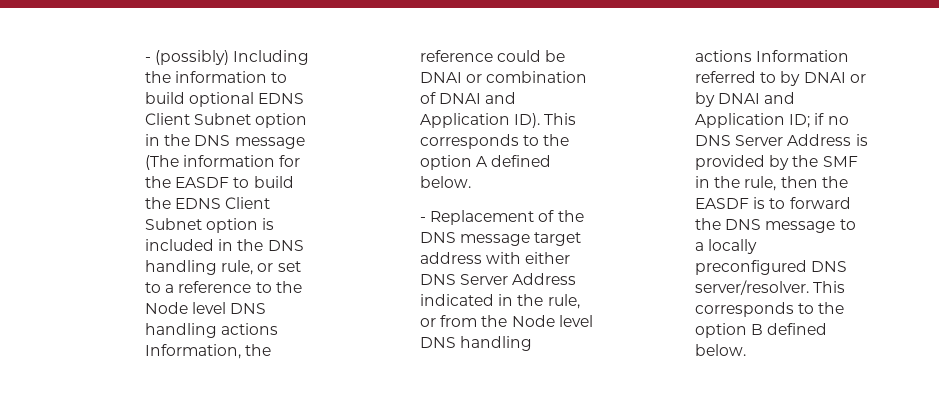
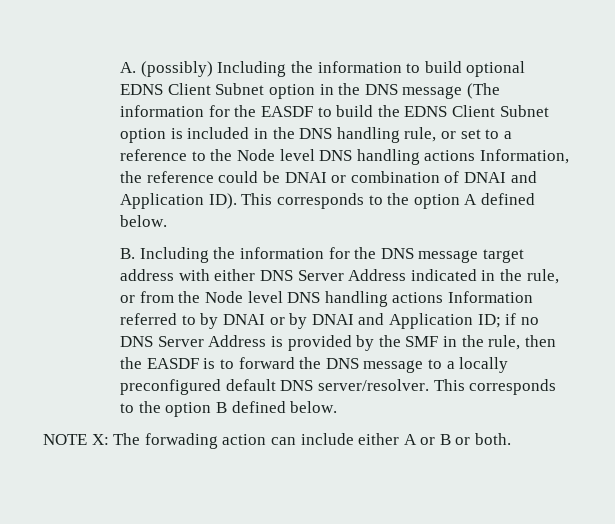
[145,57,152,62] - -> [120,62,137,73] A.
[420,210,555,225] - Replacement of -> [120,247,350,263] B. Including the information for
(808, 267) none -> [225,379,276,391] default
(747, 350) none -> [43,433,512,449] // NOTE X: The forwading action can include either A or B or both.

